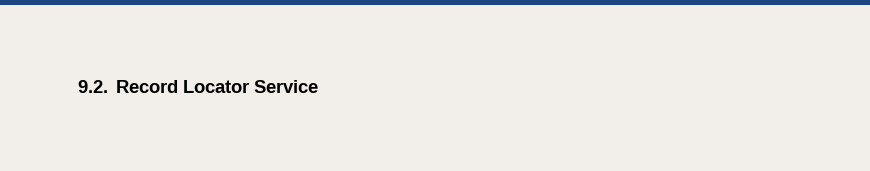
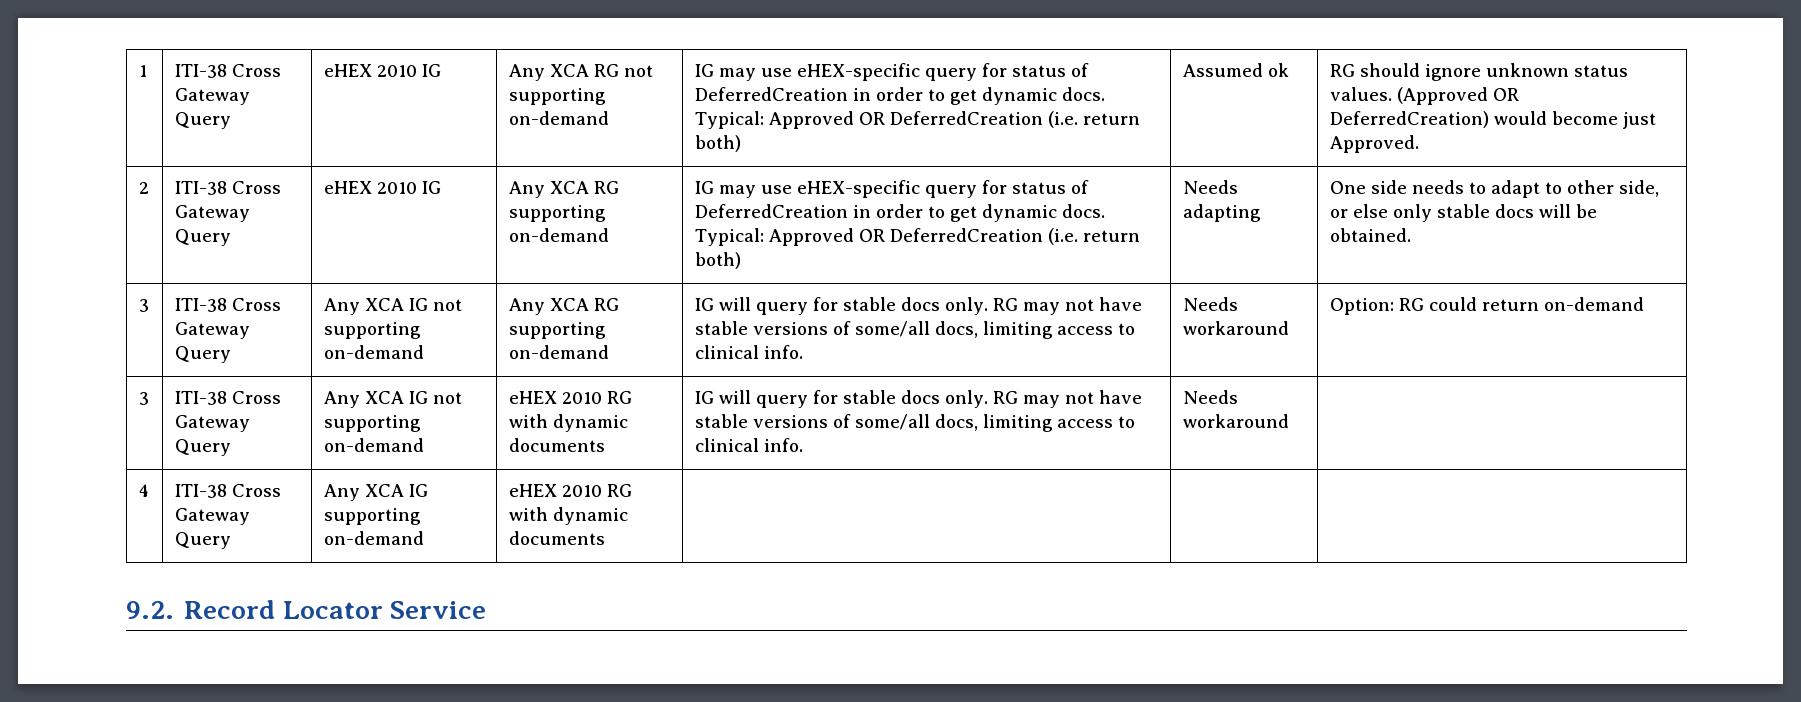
(78, 86) none -> [138,65,147,77] [174,64,281,78] [174,88,250,105] [174,112,231,129] [323,64,441,77] [508,64,653,81] [508,88,606,105] [508,111,609,125] [694,63,1089,81] [694,87,1105,105] [694,111,1140,129] [694,135,741,152] [1182,63,1289,77] [1329,63,1628,81] [1329,87,1519,105] [1329,111,1656,129] [1329,135,1419,153] [138,182,149,194] [174,181,281,195] [174,205,250,222] [174,229,231,246] [323,181,441,194] [508,181,619,198] [508,205,606,222] [508,228,609,242] [694,180,1089,198] [694,204,1105,222] [694,228,1140,246] [694,252,741,269] [1182,180,1238,194] [1182,204,1261,222] [1329,180,1659,198] [1329,204,1597,222] [1329,228,1411,242] [138,299,149,312] [174,298,281,312] [174,322,250,339] [174,346,231,363] [323,298,462,315] [323,322,421,339] [323,345,424,359] [508,298,619,315] [508,322,606,339] [508,345,609,359] [694,297,1142,315] [694,321,1135,339] [694,345,803,359] [1182,297,1238,311] [1182,321,1289,335] [1329,297,1644,315] [138,392,149,405] [174,391,281,405] [174,415,250,432] [174,439,231,456] [323,391,462,408] [323,415,421,432] [323,438,424,452] [508,391,632,404] [508,414,628,432] [508,438,605,452] [694,390,1142,408] [694,414,1135,432] [694,438,803,452] [1182,390,1238,404] [1182,414,1289,428] [138,484,149,497] [174,484,281,498] [174,508,250,525] [174,532,231,549] [323,484,428,501] [323,508,421,525] [323,531,424,545] [508,484,632,497] [508,507,628,525] [508,531,605,545] 1 | ITI-38 Cross Gateway Query | eHEX 2010 IG | Any XCA RG not supporting on-demand | IG may use eHEX-specific query for status of DeferredCreation in order to get dynamic docs. Typical: Approved OR DeferredCreation (i.e. return both) | Assumed ok | RG should ignore unknown status values. (Approved OR DeferredCreation) would become just Approved. // 2 | ITI-38 Cross Gateway Query | eHEX 2010 IG | Any XCA RG supporting on-demand | IG may use eHEX-specific query for status of DeferredCreation in order to get dynamic docs. Typical: Approved OR DeferredCreation (i.e. return both) | Needs adapting | One side needs to adapt to other side, or else only stable docs will be obtained. // 3 | ITI-38 Cross Gateway Query | Any XCA IG not supporting on-demand | Any XCA RG supporting on-demand | IG will query for stable docs only. RG may not have stable versions of some/all docs, limiting access to clinical info. | Needs workaround | Option: RG could return on-demand // 3 | ITI-38 Cross Gateway Query | Any XCA IG not supporting on-demand | eHEX 2010 RG with dynamic documents | IG will query for stable docs only. RG may not have stable versions of some/all docs, limiting access to clinical info. | Needs workaround | // 4 | ITI-38 Cross Gateway Query | Any XCA IG supporting on-demand | eHEX 2010 RG with dynamic documents | | | //

